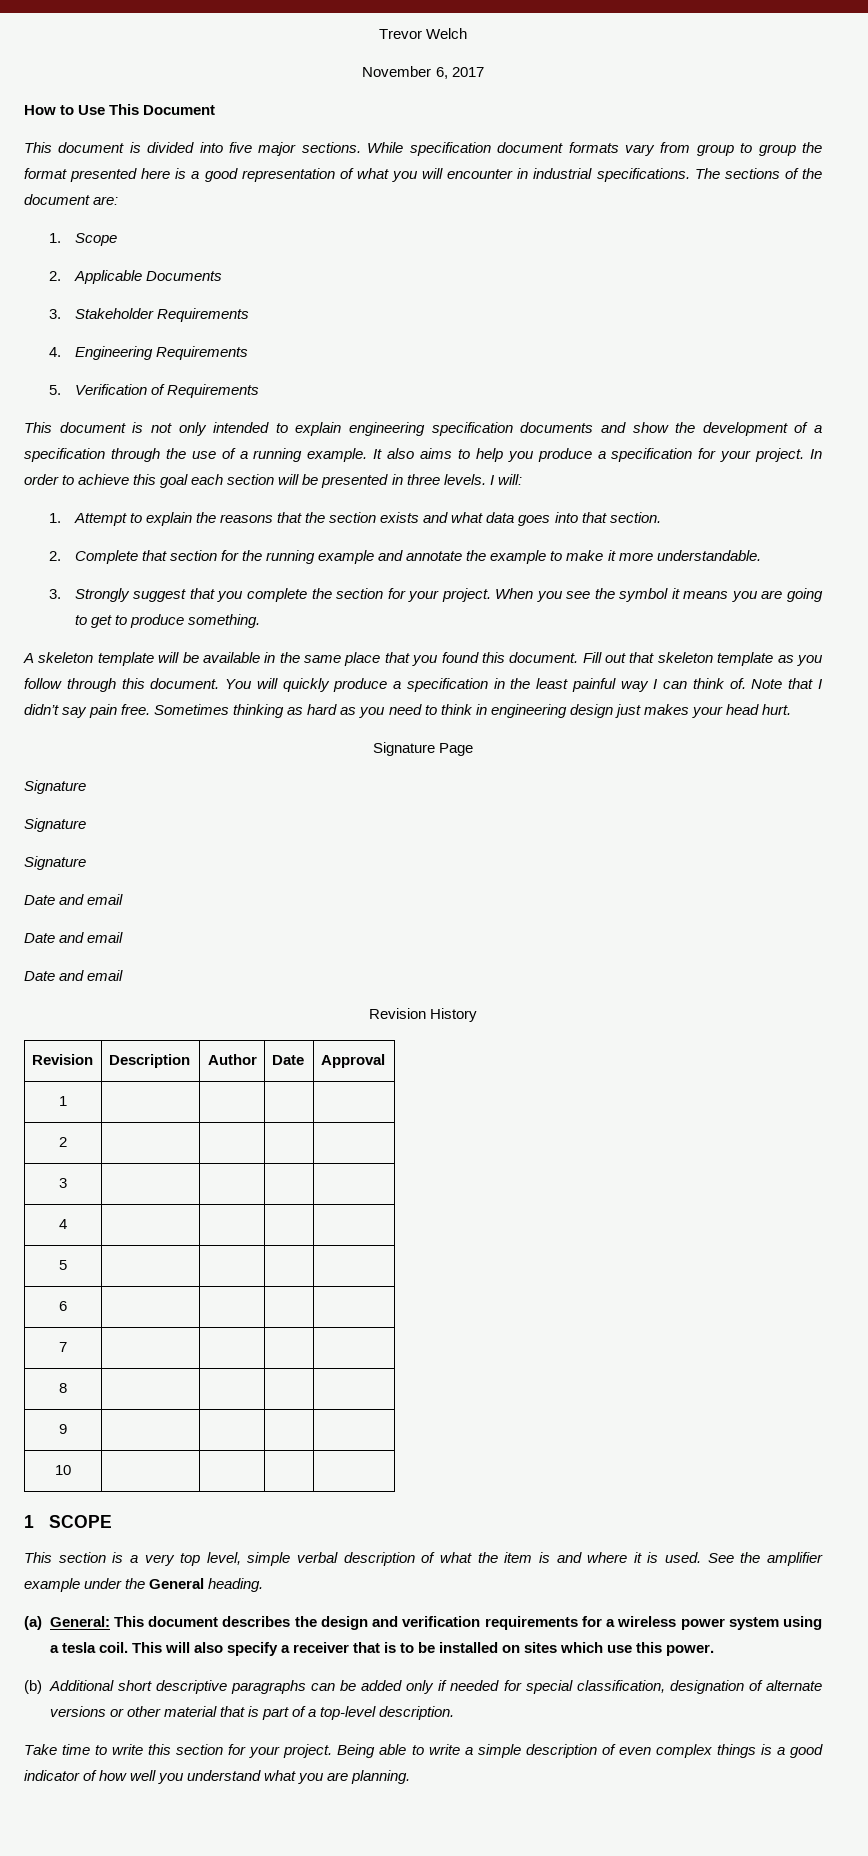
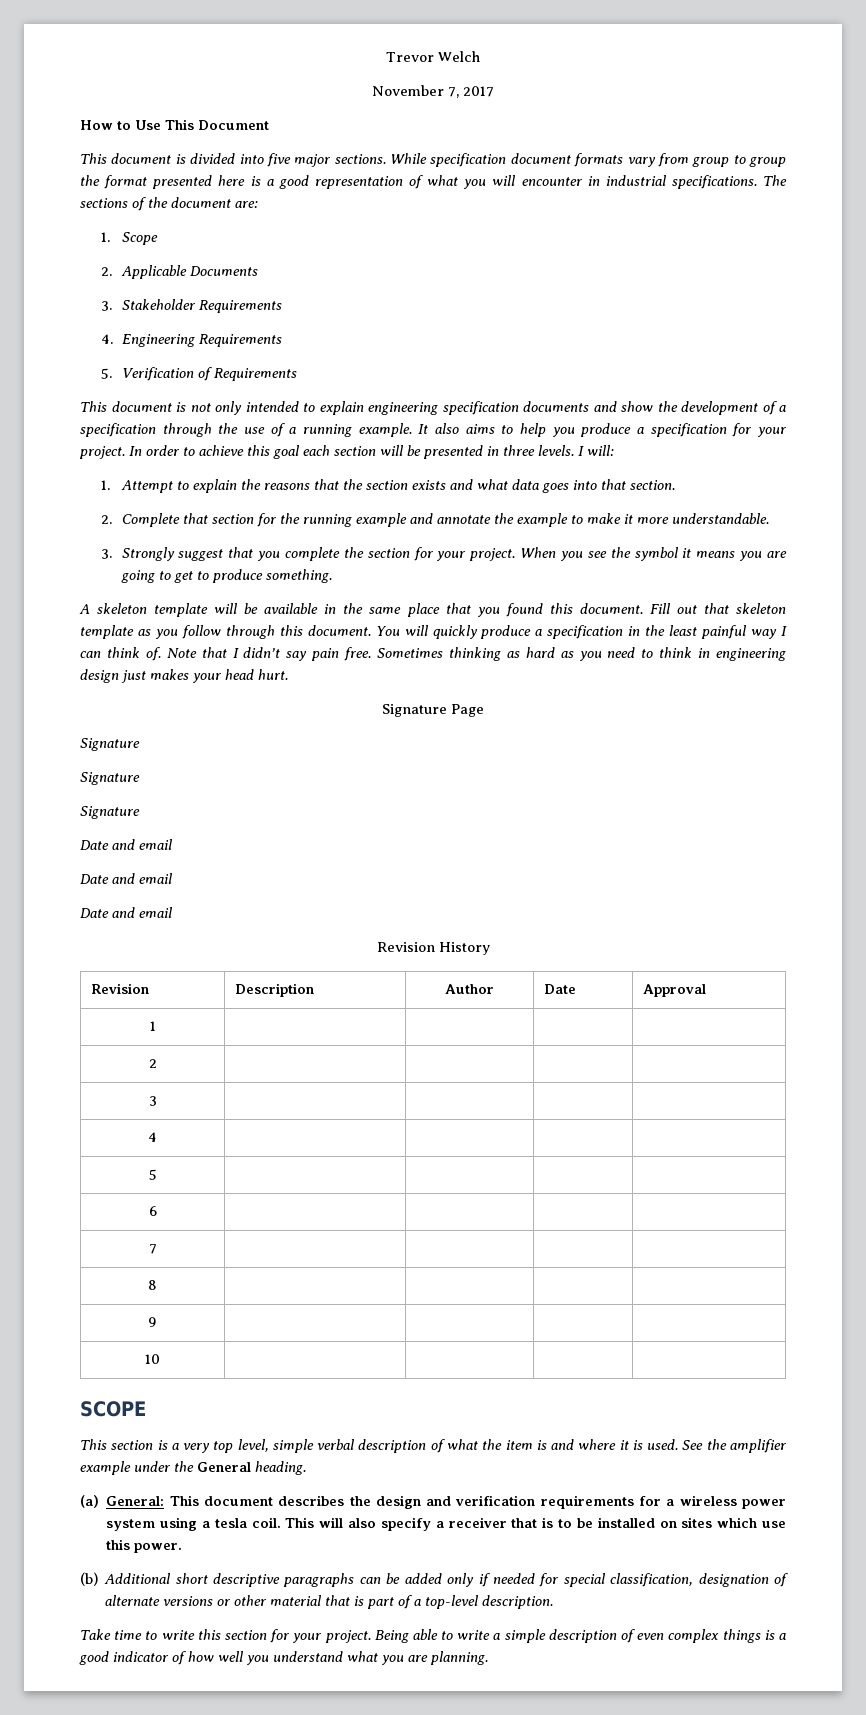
[435,67,448,79] 6, -> [448,87,459,98] 7,
[24,1515,34,1528] 1 -> (160, 1359) none

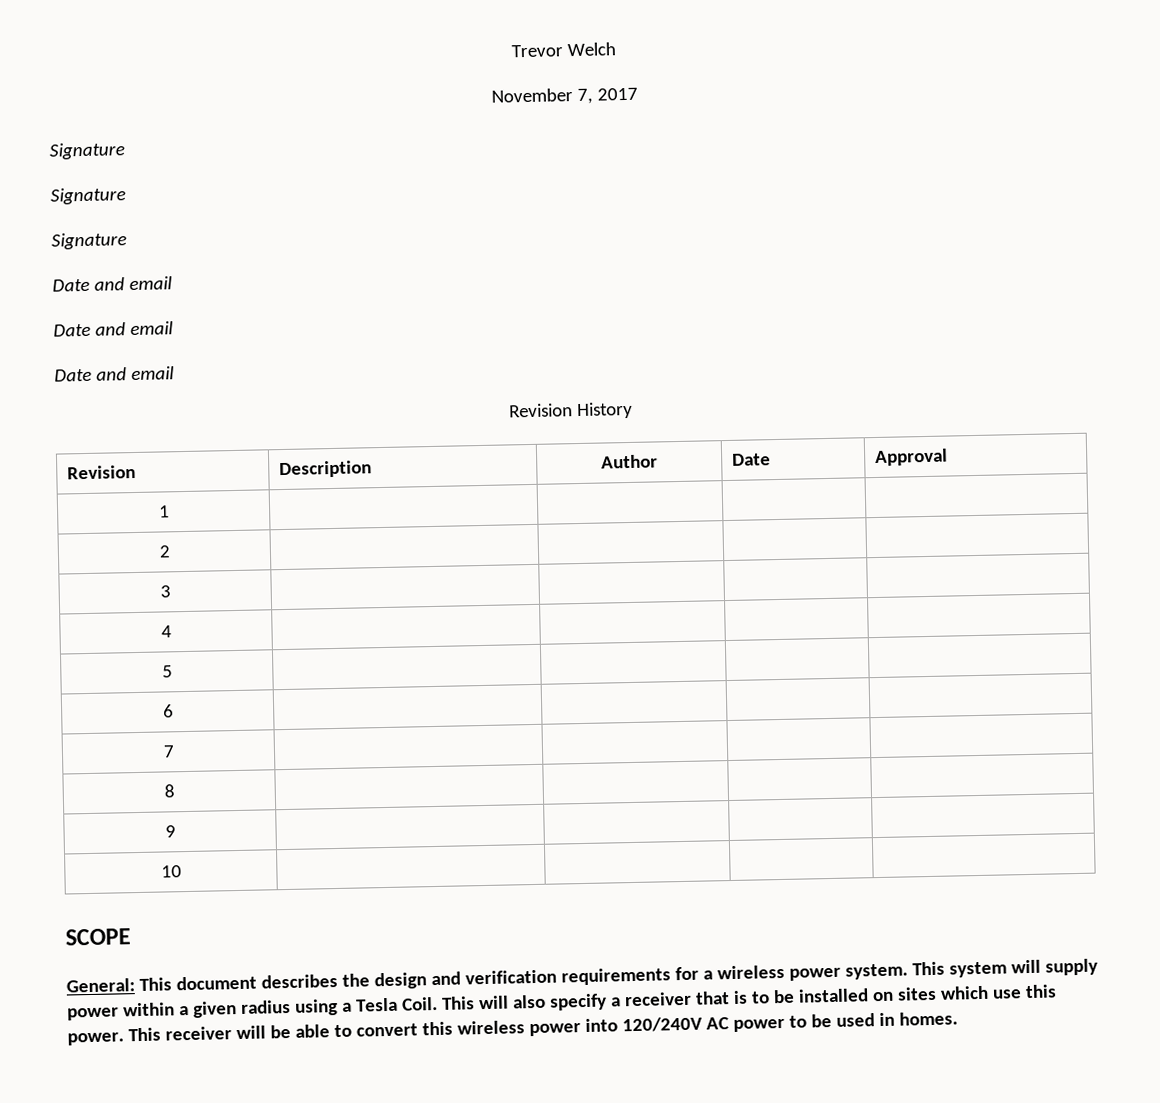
[80,119,269,130] [80,153,786,167] [80,175,787,189] [80,197,258,211] [100,232,158,245] [100,265,258,279] [100,299,282,313] [100,334,282,347] [100,367,297,381] [80,401,786,415] [80,423,787,437] [79,445,614,459] [100,479,675,493] [100,513,769,527] [100,547,787,561] [120,569,332,583] [79,603,786,617] [80,625,787,639] [80,647,786,661] [80,669,288,683] [382,704,484,717] // How to Use This Document // This document is divided into five major sections. While specification document formats vary from group to group the format presented here is a good representation of what you will encounter in industrial specifications. The sections of the document are: // 1. Scope // 2. Applicable Documents // 3. Stakeholder Requirements // 4. Engineering Requirements // 5. Verification of Requirements // This document is not only intended to explain engineering specification documents and show the development of a specification through the use of a running example. It also aims to help you produce a specification for your project. In order to achieve this goal each section will be presented in three levels. I will: // 1. Attempt to explain the reasons that the section exists and what data goes into that section. // 2. Complete that section for the running example and annotate the example to make it more understandable. // 3. Strongly suggest that you complete the section for your project. When you see the symbol it means you are going to get to produce something. // A skeleton template will be available in the same place that you found this document. Fill out that skeleton template as you follow through this document. You will quickly produce a specification in the least painful way I can think of. Note that I didn’t say pain free. Sometimes thinking as hard as you need to think in engineering design just makes your head hurt. // Signature Page -> (638, 94) none
[80,1439,787,1453] [80,1461,306,1475] [80,1495,99,1508] This section is a very top level, simple verbal description of what the item is and where it is used. See the amplifier example under the General heading. // (a) -> (131, 937) none
[106,1517,281,1531] system using a tesla coil. -> [844,958,1098,980] [67,996,438,1021] system. This system will supply power within a given radius using a Tesla Coil.
[80,1572,789,1587] [105,1595,554,1609] [80,1629,786,1643] [79,1651,488,1665] // (b) Additional short descriptive paragraphs can be added only if needed for special classification, designation of alternate versions or other material that is part of a top-level description. // Take time to write this section for your project. Being able to write a simple description of even complex things is a good indicator of how well you understand what you are planning. -> [127,1011,958,1042] This receiver will be able to convert this wireless power into 120/240V AC power to be used in homes.

